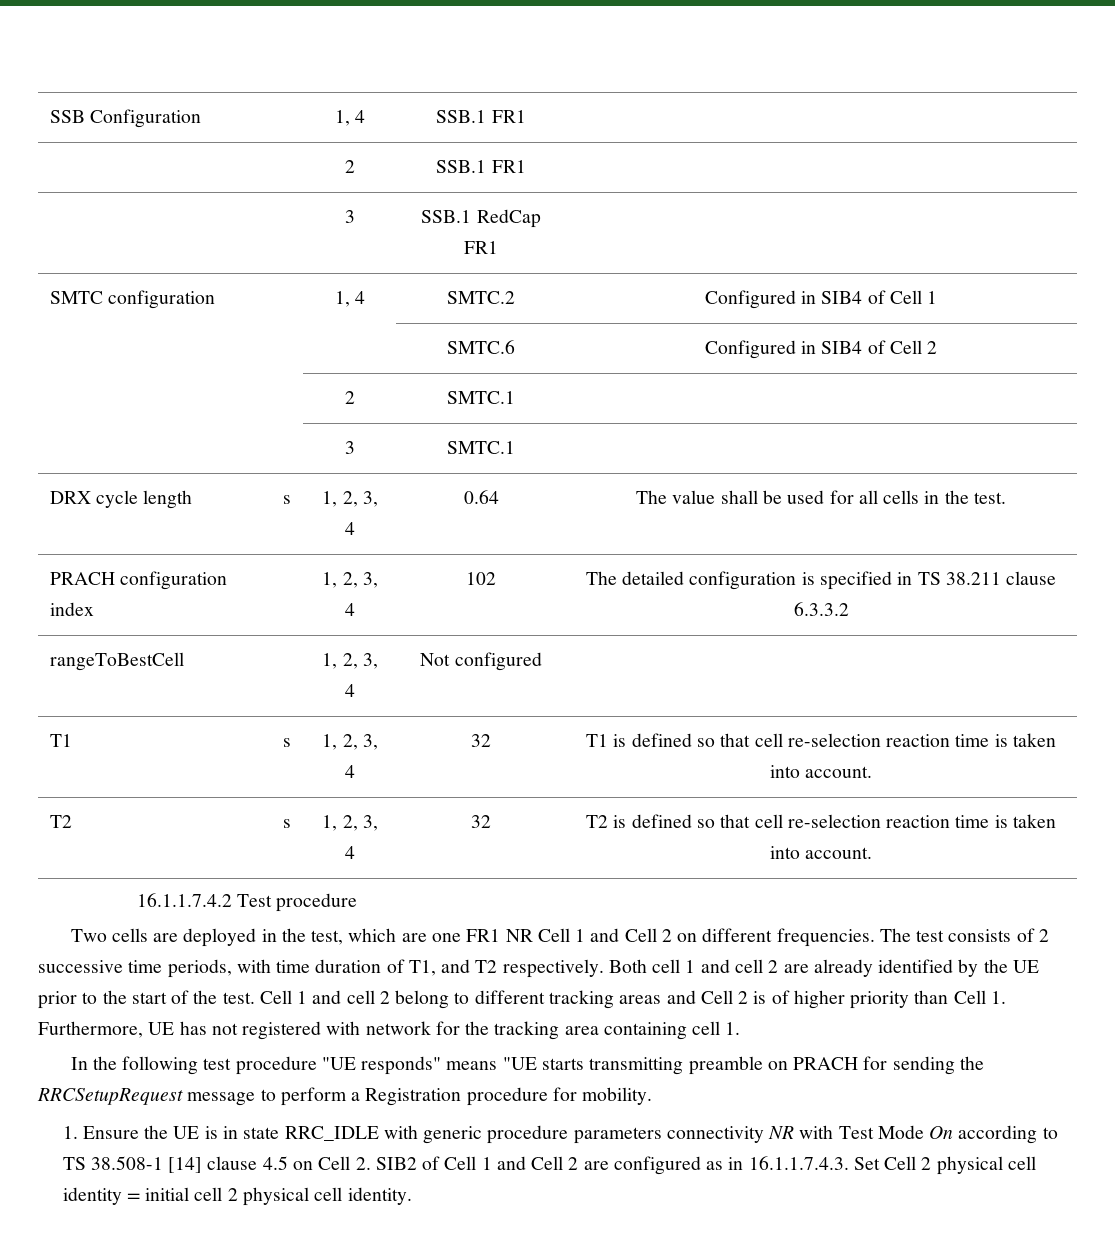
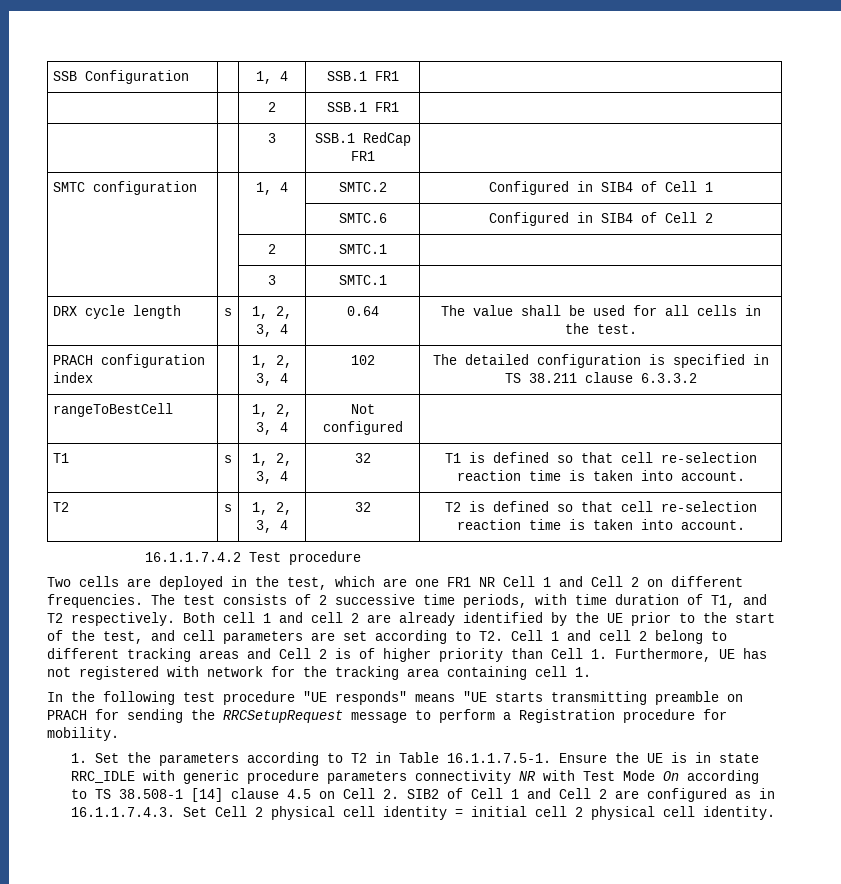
[222,992,255,1004] test. -> [103,630,503,644] test, and cell parameters are set according to T2.
(78, 1132) none -> [95,752,552,766] Set the parameters according to T2 in Table 16.1.1.7.5-1.

